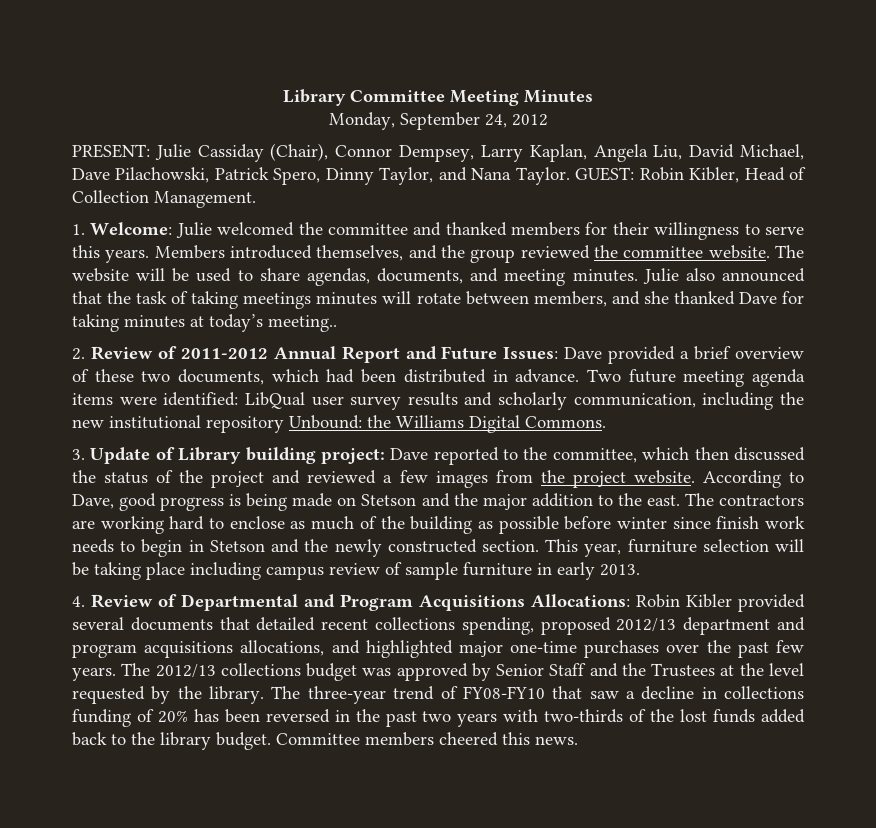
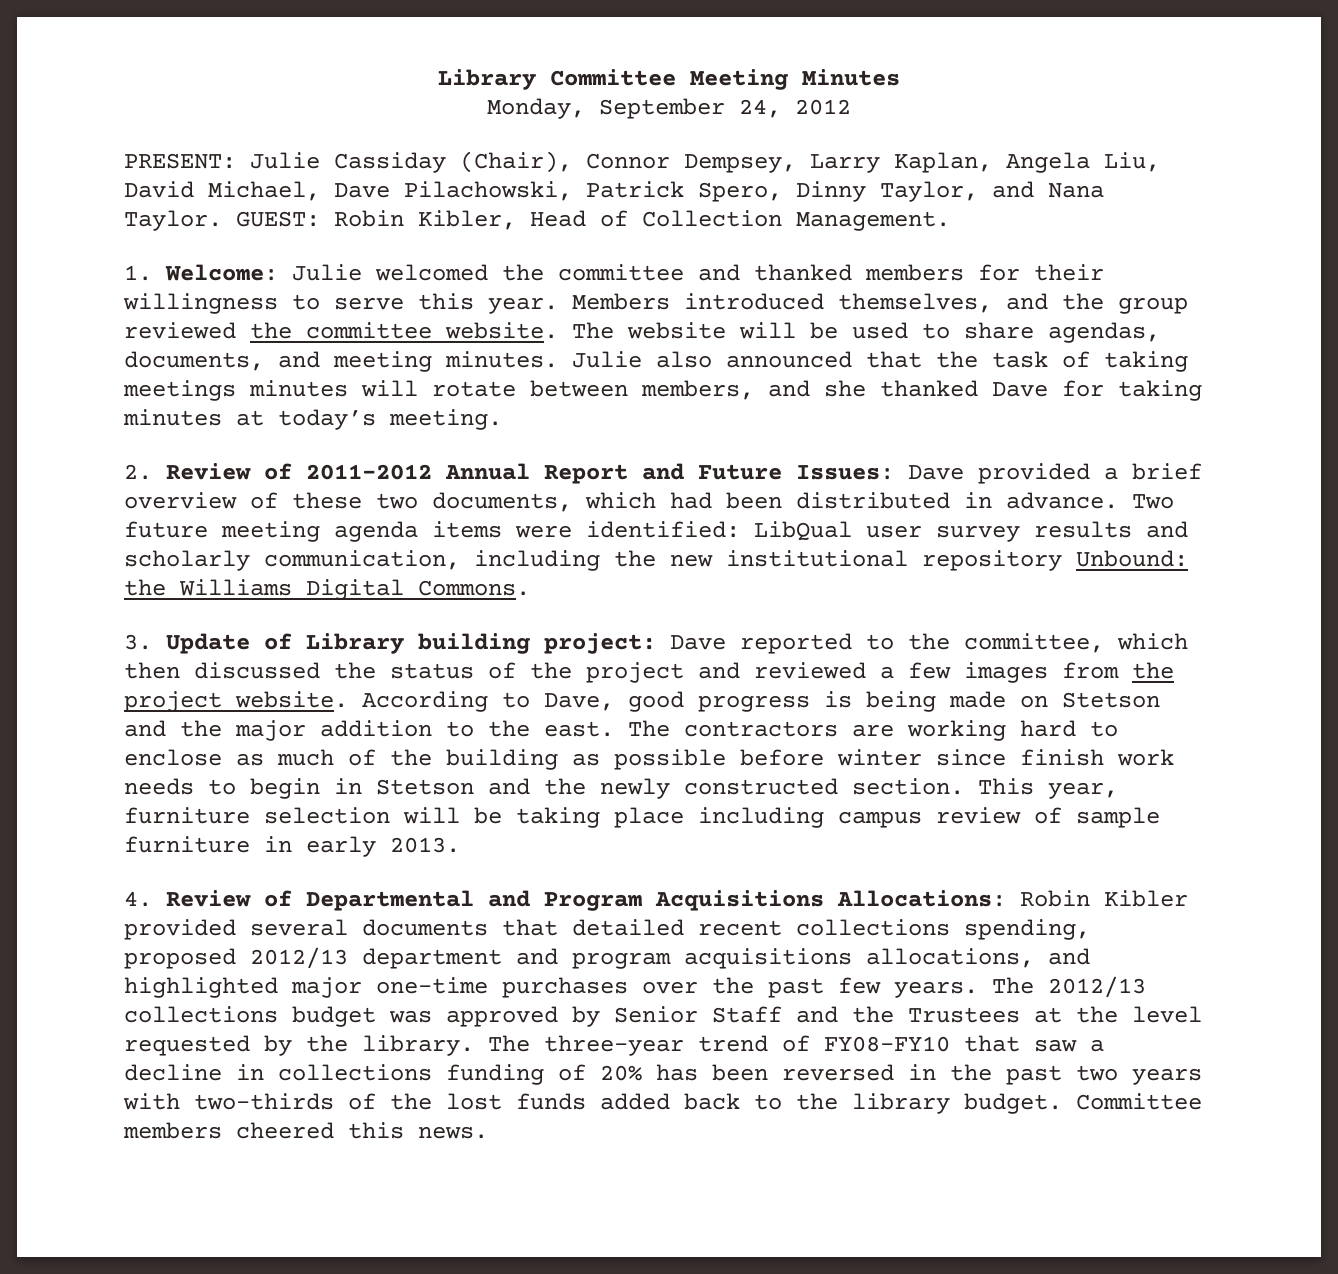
[105,249,150,263] years. -> [488,297,558,314] year.
[268,315,337,332] meeting.. -> [389,409,502,430] meeting.

